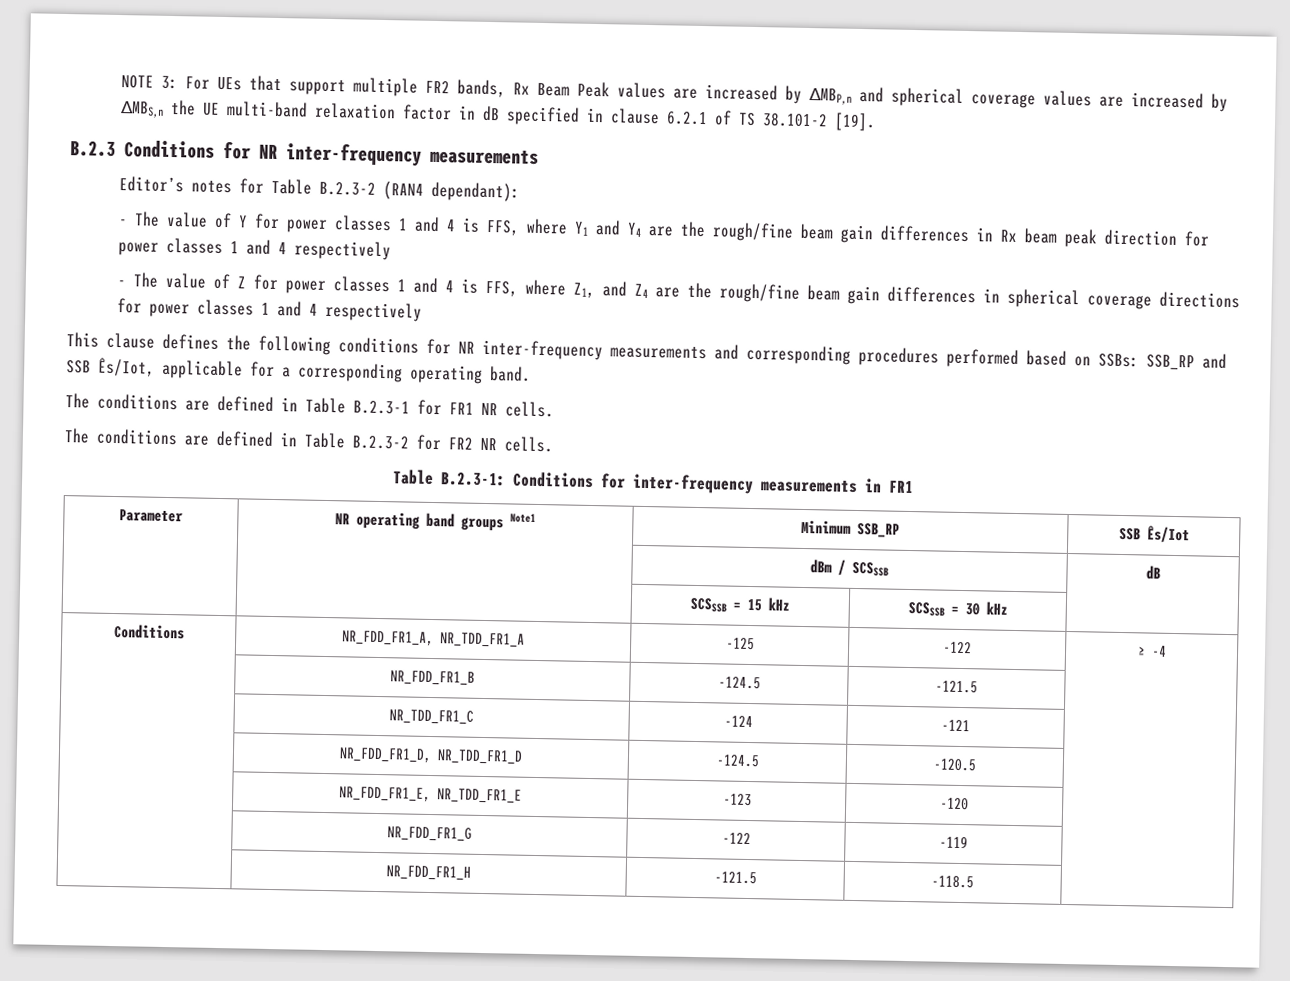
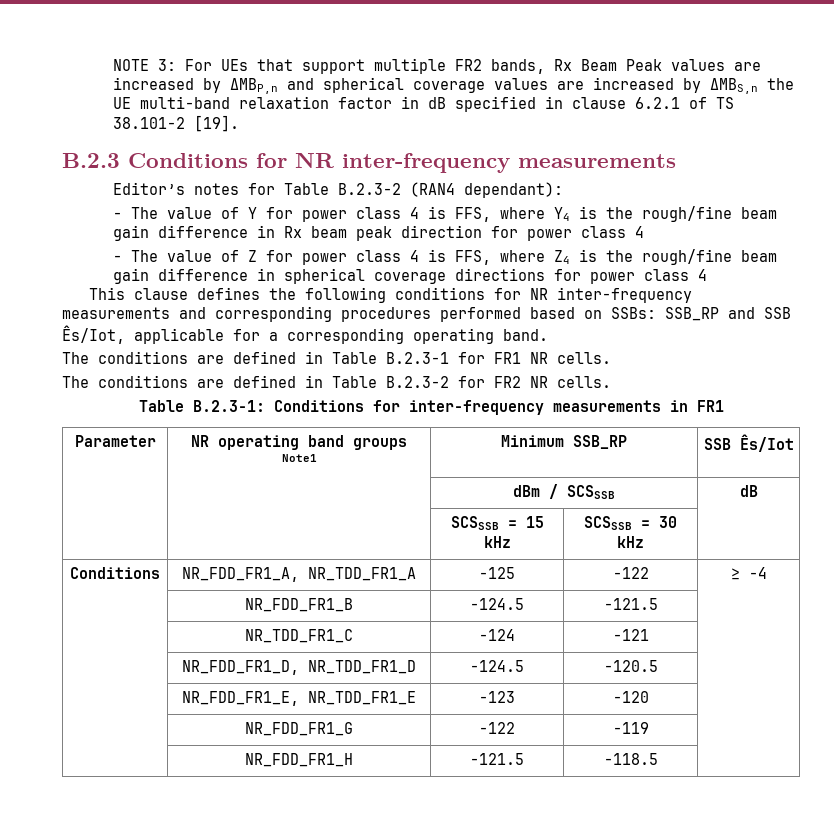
[333,215,970,244] classes 1 and 4 is FFS, where Y1 and Y4 are the rough/fine beam gain differences -> [356,206,778,222] [113,225,249,241] class 4 is FFS, where Y4 is the rough/fine beam gain difference
[165,237,391,261] classes 1 and 4 respectively -> [581,226,645,238] class 4
[332,276,976,305] classes 1 and 4 is FFS, where Z1, and Z4 are the rough/fine beam gain differences -> [356,249,778,265] [113,268,249,284] class 4 is FFS, where Z4 is the rough/fine beam gain difference
[196,299,422,322] classes 1 and 4 respectively -> [644,269,708,281] class 4

